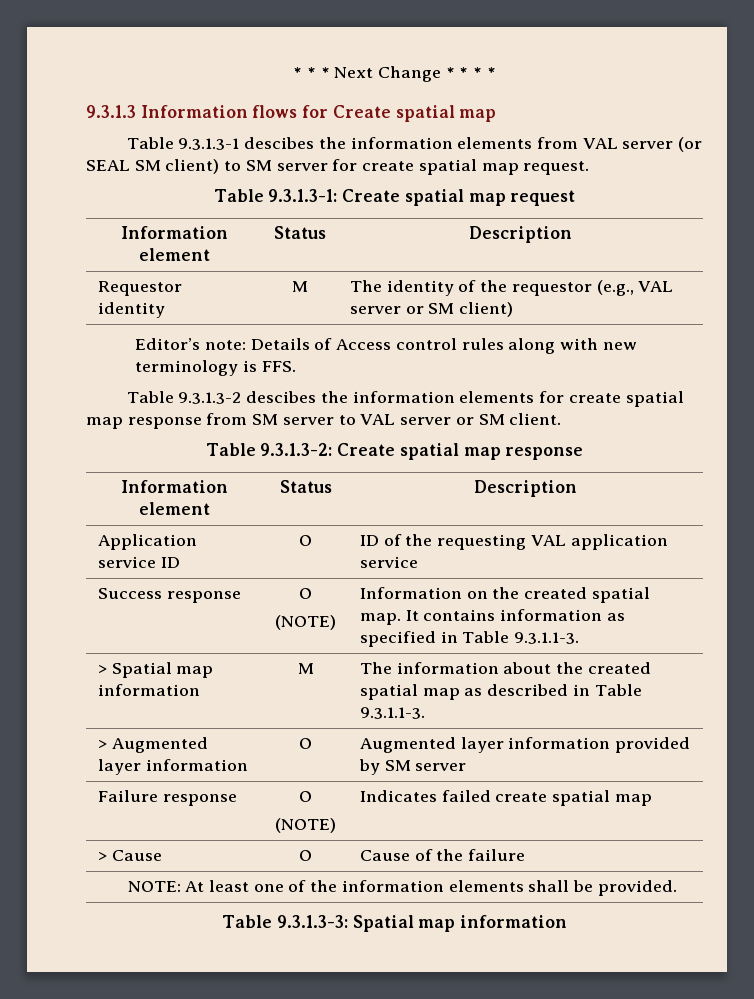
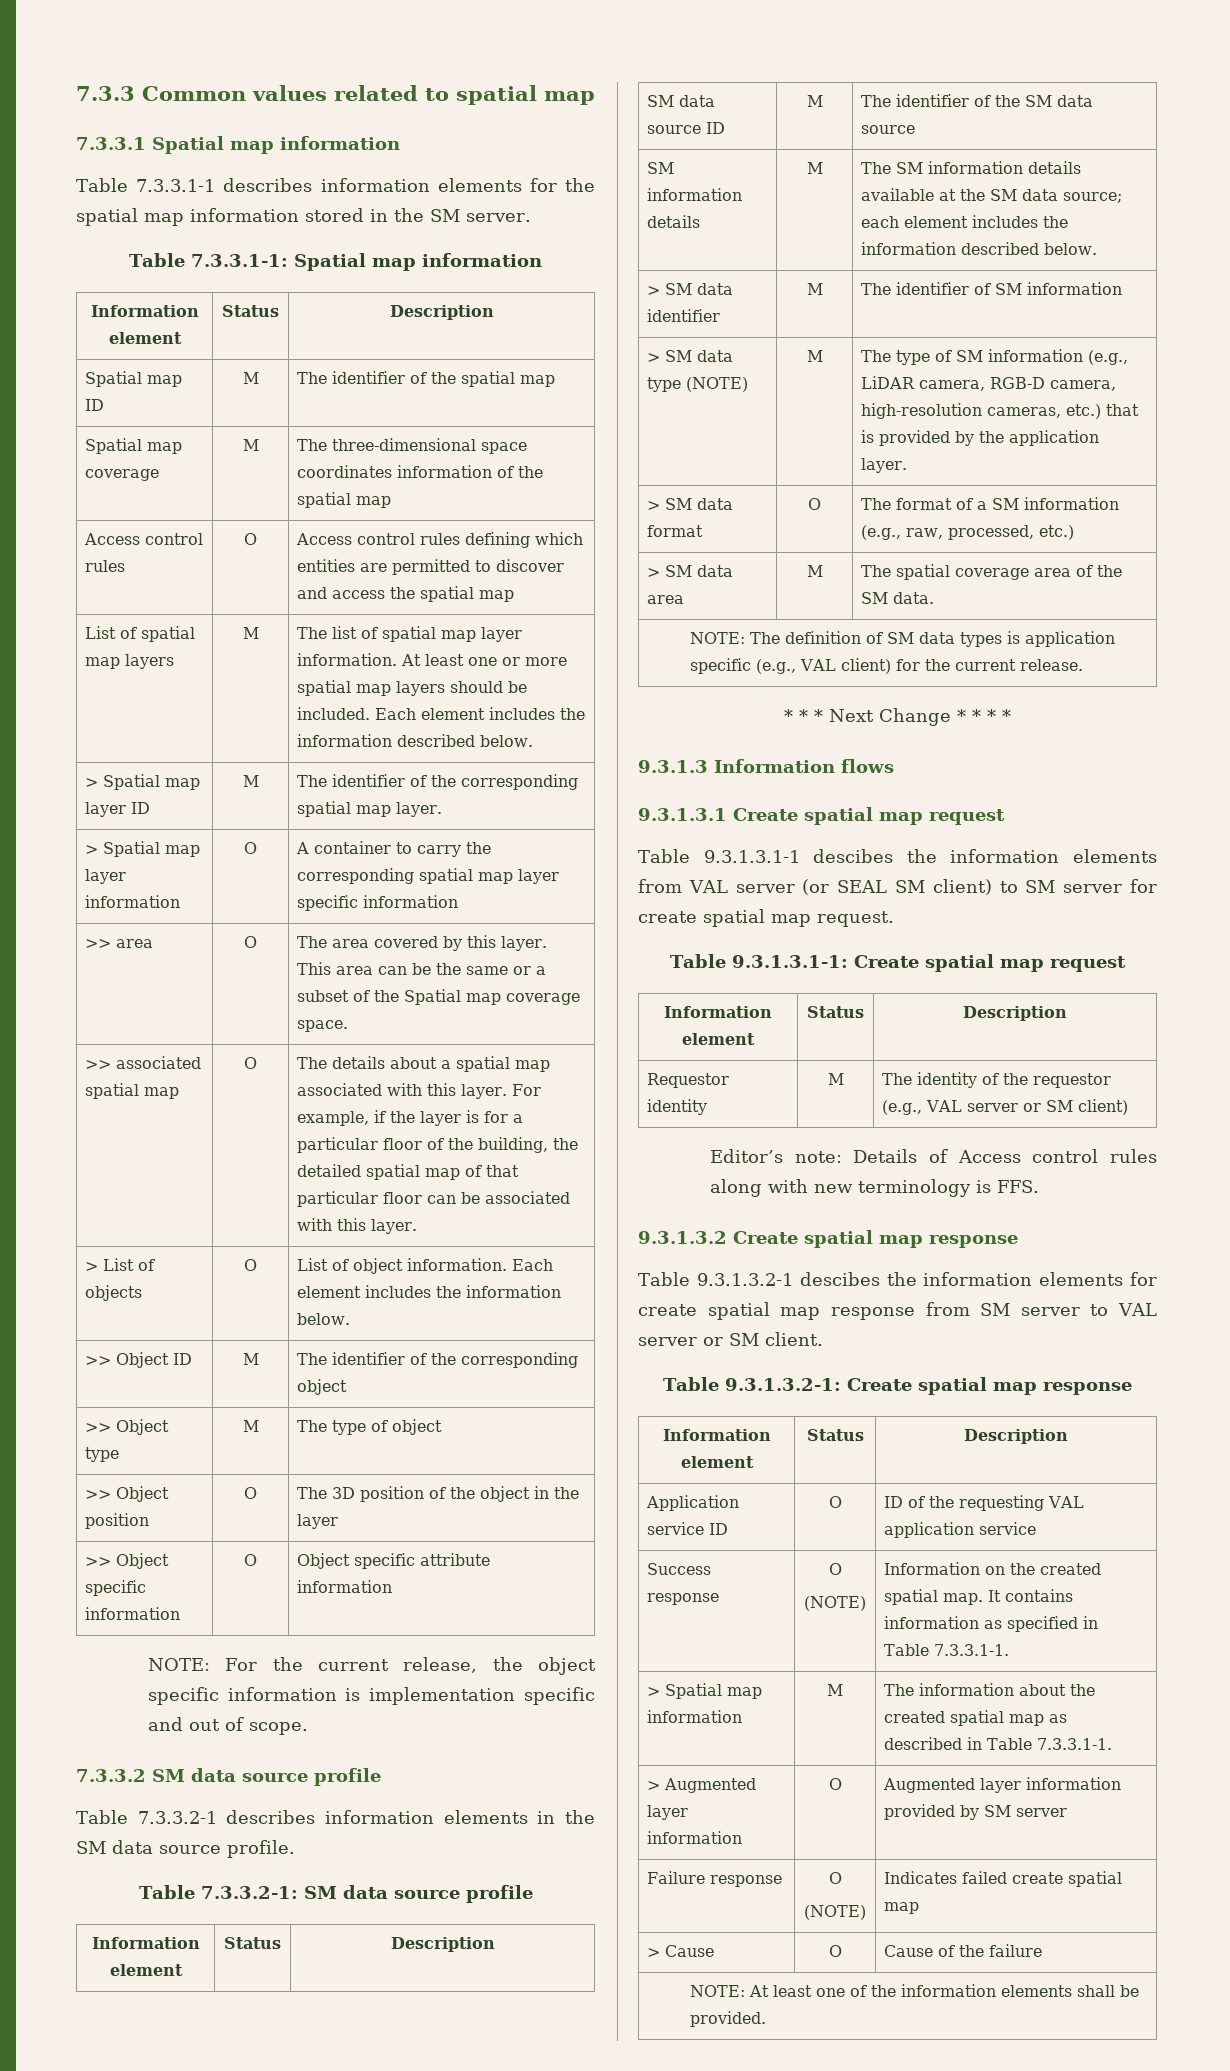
(293, 72) none -> [76,85,595,105] [76,136,400,154] [76,178,595,192] [76,208,531,226] [129,253,542,271] [90,305,199,317] [108,332,182,344] [222,305,279,317] [389,305,494,320] [85,371,183,387] [85,399,105,411] [242,372,259,384] [297,371,556,387] [85,438,183,454] [85,469,160,481] [242,439,259,451] [297,438,528,454] [297,465,544,478] [297,492,392,508] [84,533,204,545] [85,560,126,572] [244,533,257,545] [296,532,584,548] [297,559,565,575] [297,586,515,602] [85,626,196,642] [85,654,175,669] [242,627,259,639] [297,626,523,642] [297,653,568,666] [297,680,528,696] [297,707,586,720] [297,734,534,747] [85,774,201,790] [85,802,151,817] [242,775,259,787] [297,774,579,790] [297,801,443,817] [85,841,201,857] [85,869,127,884] [85,895,181,908] [244,842,257,854] [296,841,492,857] [297,868,560,884] [297,895,459,911] [85,939,154,948] [244,936,257,948] [297,935,548,951] [297,962,547,975] [297,989,581,1005] [297,1020,349,1032] [85,1056,202,1069] [85,1083,180,1099] [244,1057,257,1069] [297,1056,551,1072] [297,1083,542,1099] [297,1110,524,1126] [297,1137,579,1153] [297,1164,520,1180] [297,1191,571,1207] [297,1218,418,1234] [85,1258,156,1271] [85,1285,143,1301] [244,1259,257,1271] [297,1258,554,1274] [297,1285,562,1298] [297,1313,351,1325] [85,1352,193,1368] [242,1353,259,1365] [297,1352,579,1368] [297,1379,348,1395] [85,1419,170,1435] [85,1447,120,1462] [242,1420,259,1432] [297,1419,443,1435] [85,1486,170,1502] [85,1513,150,1529] [244,1487,257,1499] [297,1486,580,1502] [297,1514,339,1529] [85,1553,170,1569] [85,1580,147,1596] [85,1607,181,1620] [244,1554,257,1566] [297,1553,491,1569] [297,1580,393,1593] [147,1657,596,1675] [147,1687,595,1705] [147,1717,308,1735] [76,1768,381,1786] [76,1810,595,1824] [76,1840,295,1858] [138,1885,533,1903] [91,1937,200,1949] [109,1964,183,1976] [224,1937,281,1949] [390,1937,495,1952] [647,95,716,107] [647,122,726,134] [806,95,823,107] [861,94,1094,107] [861,125,916,134] [647,162,675,174] [647,188,743,201] [647,215,701,228] [806,162,823,174] [861,161,1082,174] [861,188,1123,203] [861,215,1069,228] [861,242,1098,255] [647,283,734,295] [647,309,721,322] [806,283,823,295] [861,282,1123,295] [647,350,734,362] [647,377,749,392] [806,350,823,362] [861,349,1129,365] [861,376,1117,391] [861,403,1140,419] [861,430,1100,446] [861,458,908,473] [647,498,734,510] [647,525,704,537] [808,498,821,510] [861,497,1120,510] [861,525,1075,540] [647,565,734,577] [647,595,685,604] [806,565,823,577] [861,564,1123,580] [861,592,935,604] [690,631,1116,647] [690,658,1084,674] 7.3.3 Common values related to spatial map // 7.3.3.1 Spatial map information // Table 7.3.3.1-1 describes information elements for the spatial map information stored in the SM server. // Table 7.3.3.1-1: Spatial map information // Information element | Status | Description // Spatial map ID | M | The identifier of the spatial map // Spatial map coverage | M | The three-dimensional space coordinates information of the spatial map // Access control rules | O | Access control rules defining which entities are permitted to discover and access the spatial map // List of spatial map layers | M | The list of spatial map layer information. At least one or more spatial map layers should be included. Each element includes the information described below. // > Spatial map layer ID | M | The identifier of the corresponding spatial map layer. // > Spatial map layer information | O | A container to carry the corresponding spatial map layer specific information // >> area | O | The area covered by this layer. This area can be the same or a subset of the Spatial map coverage space. // >> associated spatial map | O | The details about a spatial map associated with this layer. For example, if the layer is for a particular floor of the building, the detailed spatial map of that particular floor can be associated with this layer. // > List of objects | O | List of object information. Each element includes the information below. // >> Object ID | M | The identifier of the corresponding object // >> Object type | M | The type of object // >> Object position | O | The 3D position of the object in the layer // >> Object specific information | O | Object specific attribute information // NOTE: For the current release, the object specific information is implementation specific and out of scope. // 7.3.3.2 SM data source profile // Table 7.3.3.2-1 describes information elements in the SM data source profile. // Table 7.3.3.2-1: SM data source profile // Information element | Status | Description // SM data source ID | M | The identifier of the SM data source // SM information details | M | The SM information details available at the SM data source; each element includes the information described below. // > SM data identifier | M | The identifier of SM information // > SM data type (NOTE) | M | The type of SM information (e.g., LiDAR camera, RGB-D camera, high-resolution cameras, etc.) that is provided by the application layer. // > SM data format | O | The format of a SM information (e.g., raw, processed, etc.) // > SM data area | M | The spatial coverage area of the SM data. // NOTE: The definition of SM data types is application specific (e.g., VAL client) for the current release. //
[302,105,497,122] [126,137,240,150] for Create spatial map // Table 9.3.1.3-1 -> [638,807,1005,825] [638,849,800,863] // 9.3.1.3.1 Create spatial map request // Table 9.3.1.3.1-1
[268,189,338,202] 9.3.1.3-1: -> [731,955,848,968] 9.3.1.3.1-1:
[126,391,242,404] // Table 9.3.1.3-2 -> [638,1230,1018,1248] [638,1272,793,1286] // 9.3.1.3.2 Create spatial map response // Table 9.3.1.3.2-1
[260,443,333,456] 9.3.1.3-2: -> [724,1378,841,1391] 9.3.1.3.2-1:
[514,632,580,644] 9.3.1.1-3. -> [934,1644,1010,1656] 7.3.3.1-1.
[359,707,425,719] 9.3.1.1-3. -> [1037,1738,1113,1750] 7.3.3.1-1.
[222,915,567,932] // Table 9.3.1.3-3: Spatial map information -> (767, 2019) none

